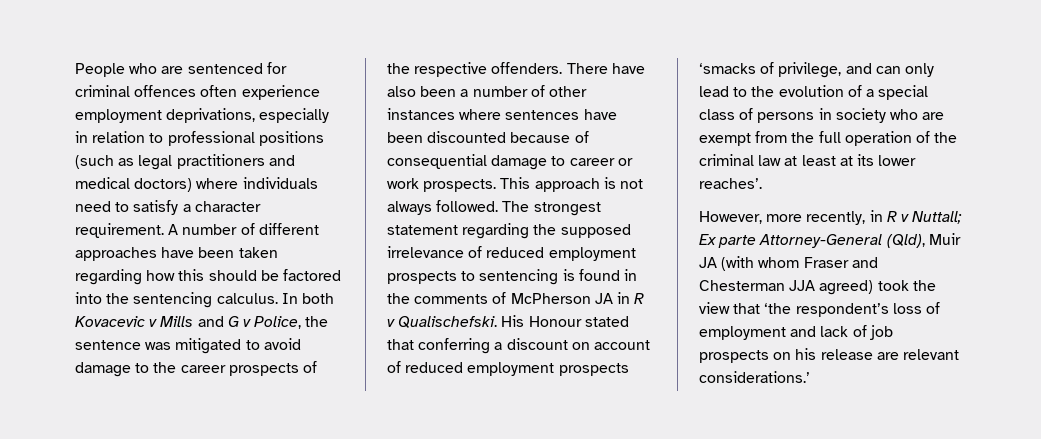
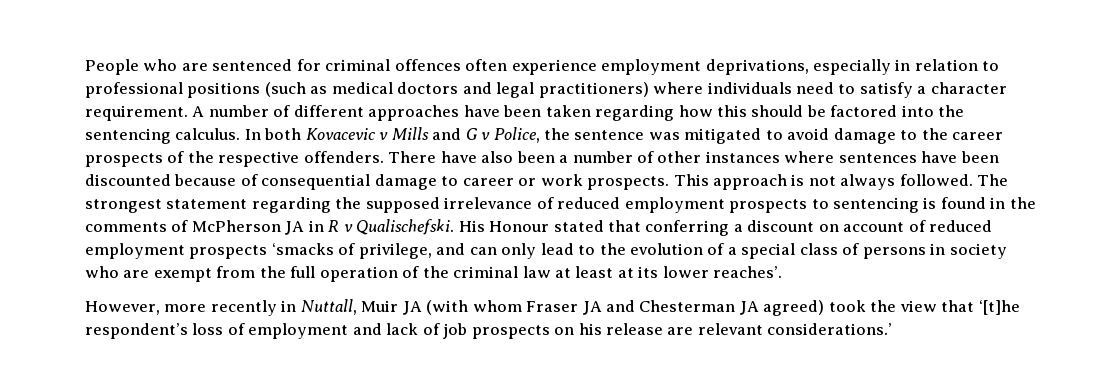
[138,154,295,170] [75,177,193,192] legal practitioners and medical doctors) -> [331,82,649,98] medical doctors and legal practitioners)
[806,210,963,225] [699,234,925,248] recently, in R v Nuttall; Ex parte Attorney-General (Qld), -> [210,299,357,316] recently in Nuttall,
(849, 262) none -> [582,301,602,315] JA
[789,280,816,291] JJA -> [739,301,759,315] JA
[764,303,792,314] ‘the -> [978,300,1020,315] ‘[t]he

